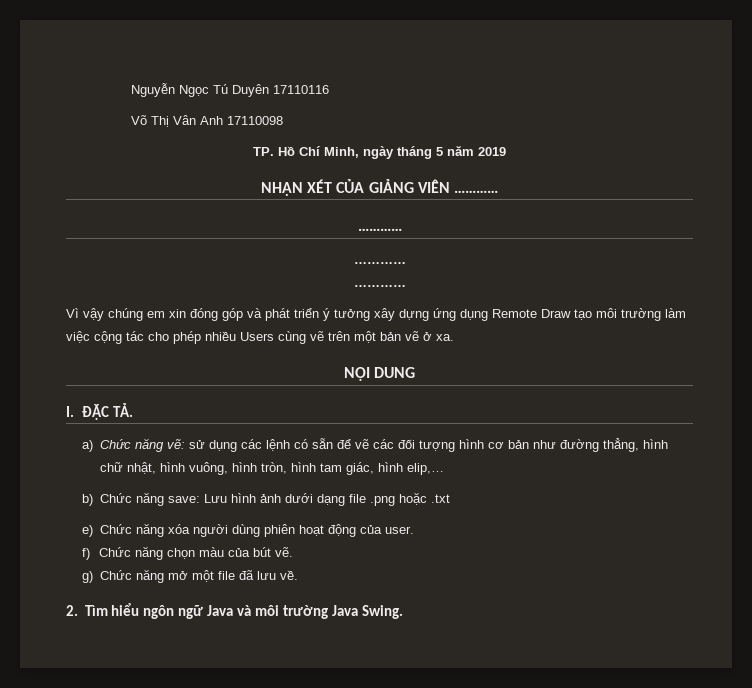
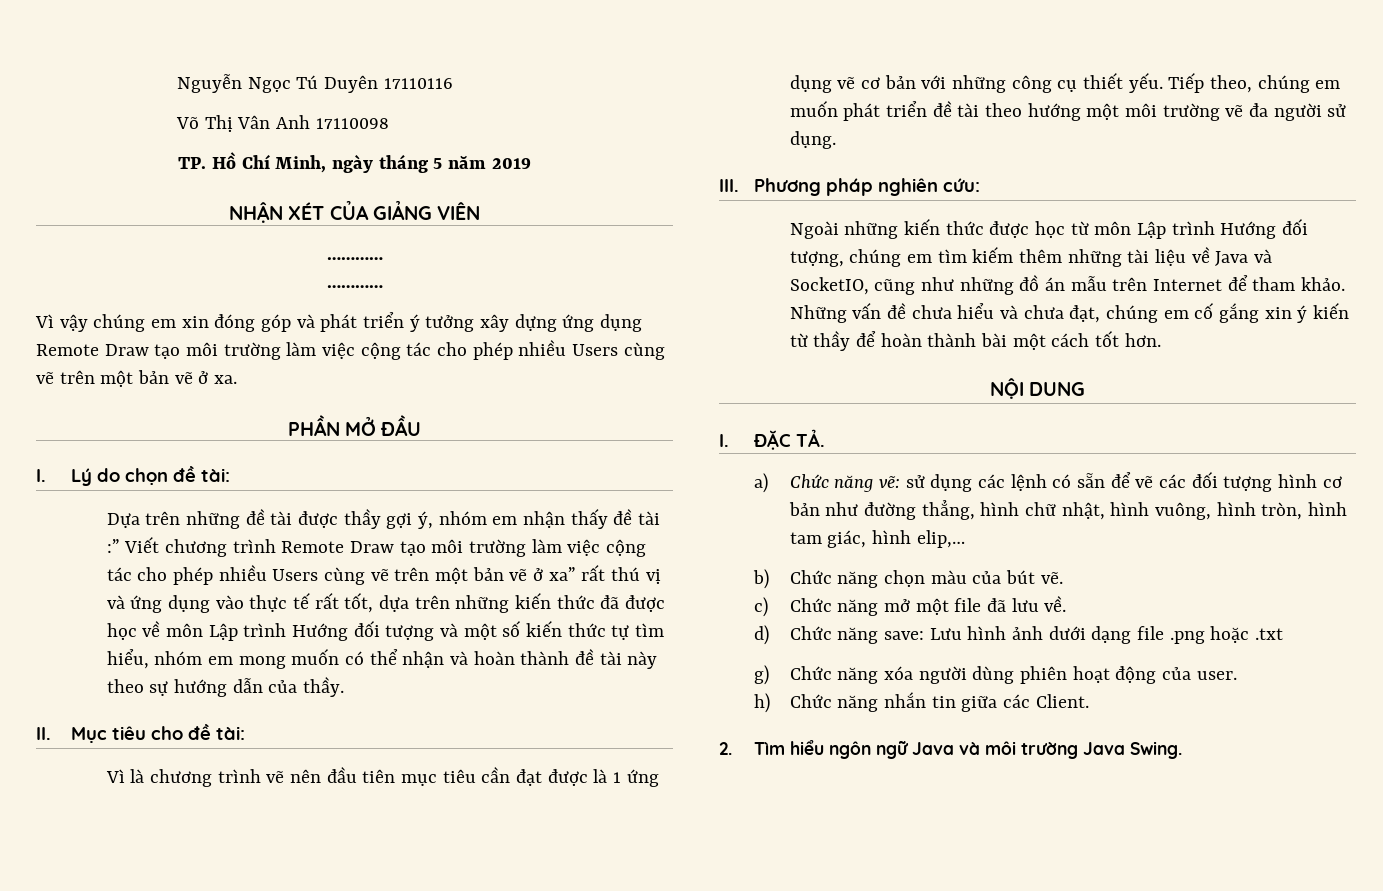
[454,190,499,193] [357,228,402,231] ………… // ………… -> (481, 211) none
(454, 337) none -> [287,415,422,436] [36,466,231,486] [106,509,660,529] [106,537,646,557] [106,565,661,585] [106,593,665,613] [106,621,664,641] [106,649,658,669] [106,677,344,697] [36,724,246,743] [105,767,659,787] [789,73,1341,93] [789,101,1347,121] [789,131,836,149] [719,178,981,196] [789,219,1308,239] [789,247,1272,267] [789,275,1345,295] [789,303,1349,323] [789,331,1161,351] // PHẦN MỞ ĐẦU // I. Lý do chọn đề tài: // Dựa trên những đề tài được thầy gợi ý, nhóm em nhận thấy đề tài :” Viết chương trình Remote Draw tạo môi trường làm việc cộng tác cho phép nhiều Users cùng vẽ trên một bản vẽ ở xa” rất thú vị và ứng dụng vào thực tế rất tốt, dựa trên những kiến thức đã được học về môn Lập trình Hướng đối tượng và một số kiến thức tự tìm hiểu, nhóm em mong muốn có thể nhận và hoàn thành đề tài này theo sự hướng dẫn của thầy. // II. Mục tiêu cho đề tài: // Vì là chương trình vẽ nên đầu tiên mục tiêu cần đạt được là 1 ứng dụng vẽ cơ bản với những công cụ thiết yếu. Tiếp theo, chúng em muốn phát triển đề tài theo hướng một môi trường vẽ đa người sử dụng. // III. Phương pháp nghiên cứu: // Ngoài những kiến thức được học từ môn Lập trình Hướng đối tượng, chúng em tìm kiếm thêm những tài liệu về Java và SocketIO, cũng như những đồ án mẫu trên Internet để tham khảo. Những vấn đề chưa hiểu và chưa đạt, chúng em cố gắng xin ý kiến từ thầy để hoàn thành bài một cách tốt hơn.
(164, 499) none -> [883,570,1063,587] [754,596,1067,617] [754,625,879,645] chọn màu của bút vẽ. // c) Chức năng mở một file đã lưu về. // d) Chức năng
[82,525,94,537] e) -> [754,665,770,685] g)
[82,546,293,560] [82,569,298,583] f) Chức năng chọn màu của bút vẽ. // g) Chức năng mở một file đã lưu về. -> [754,692,1089,713] h) Chức năng nhắn tin giữa các Client.

